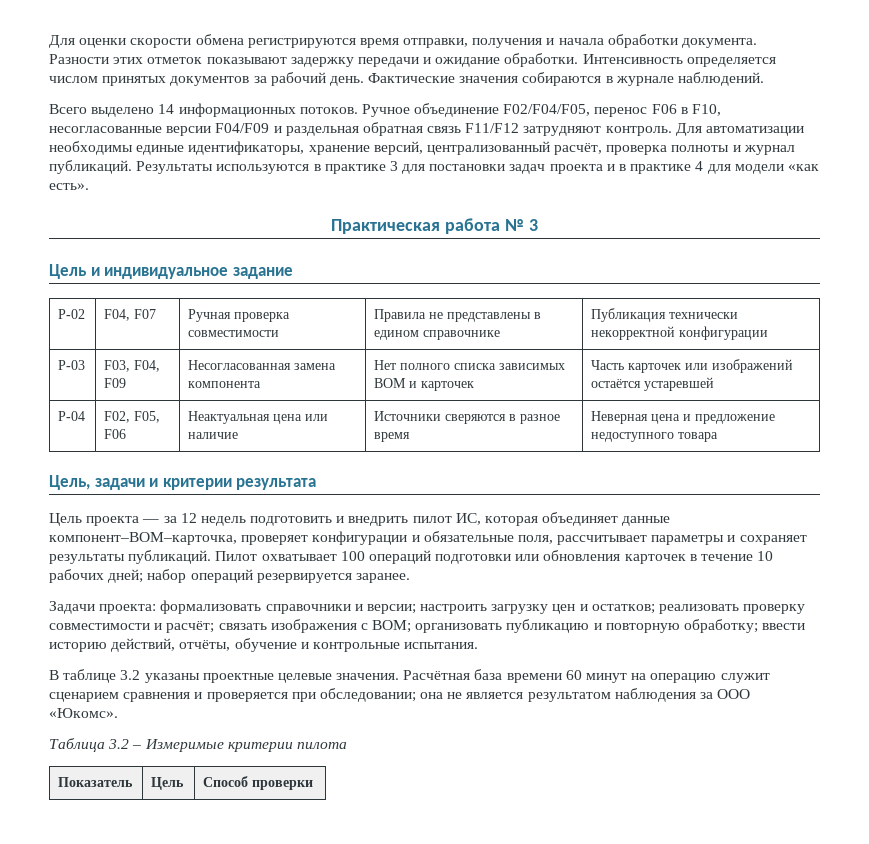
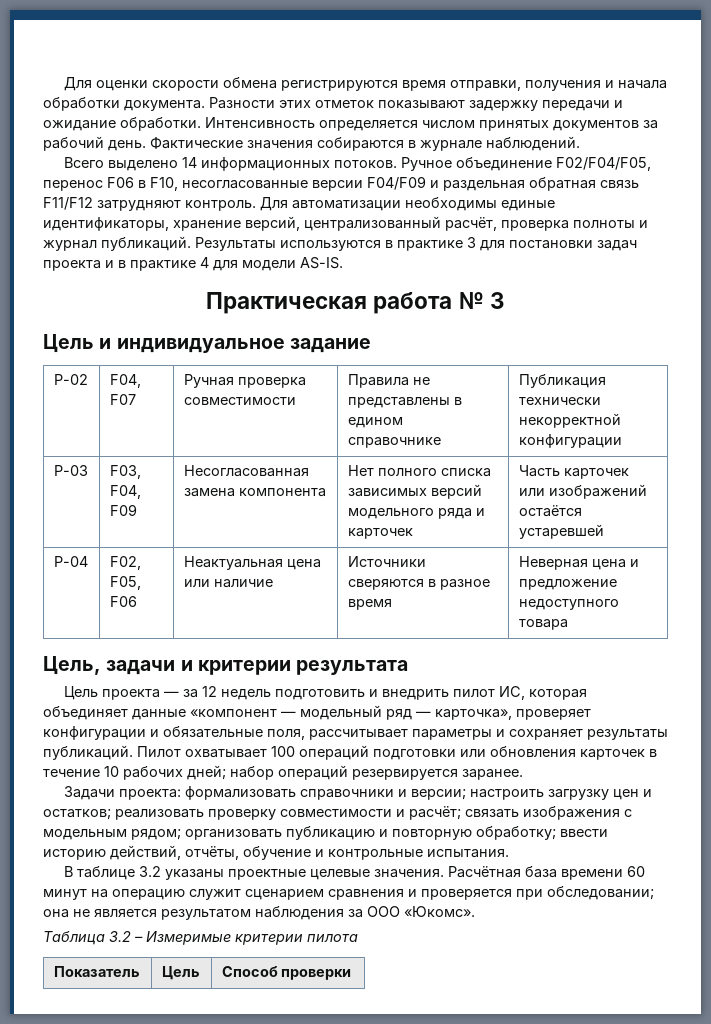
[787,164,819,171] [49,183,89,190] «как есть». -> [300,257,343,269] AS-IS.
[374,378,407,388] BOM -> [430,484,482,499] [347,508,472,519] версий модельного ряда
[49,532,237,545] компонент–BOM–карточка, -> [190,705,512,720] «компонент — модельный ряд — карточка»,
[372,620,412,633] BOM; -> [43,829,181,840] модельным рядом;

